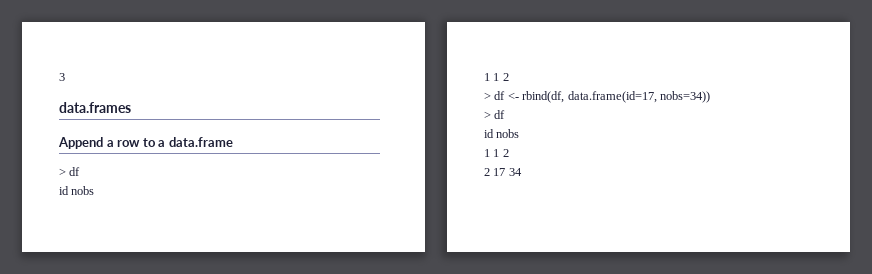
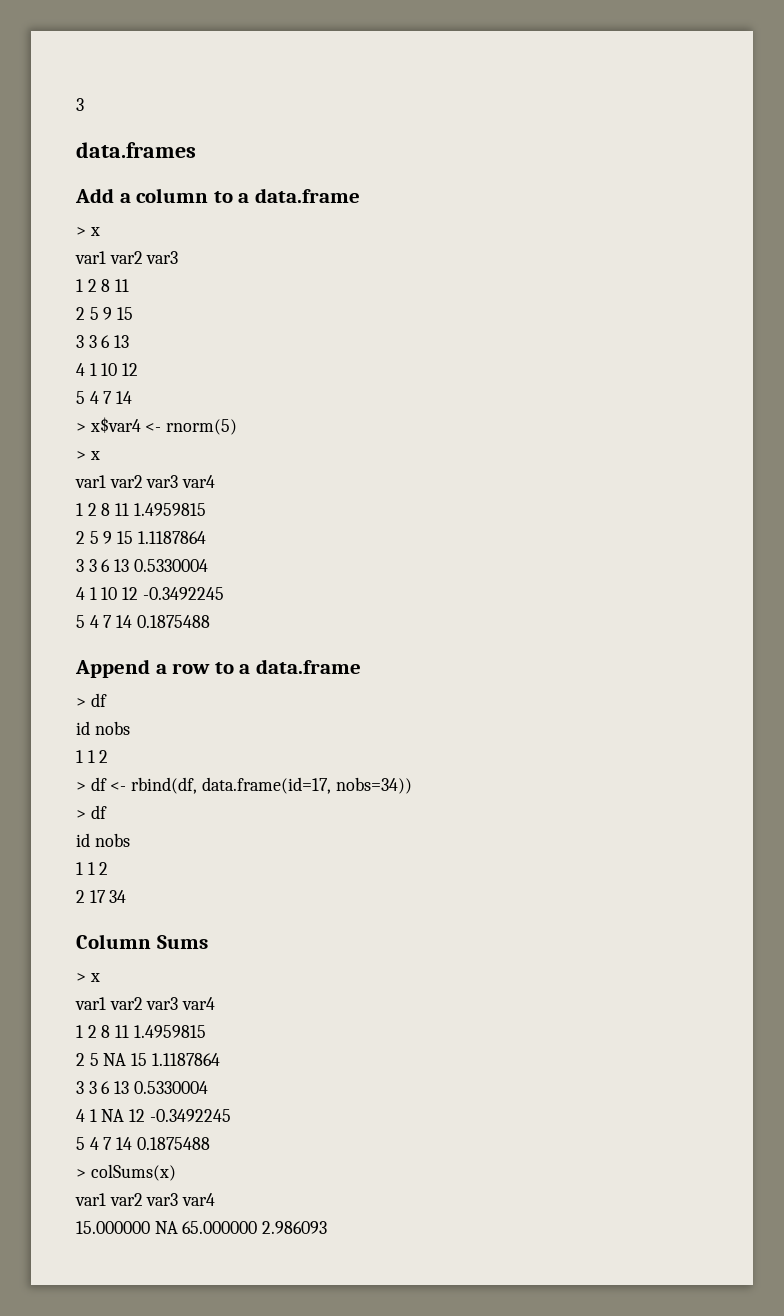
(131, 107) none -> [75,188,360,203] [76,227,100,236] [75,251,179,264] [76,279,130,292] [76,307,134,320] [76,335,130,348] [76,363,139,376] [76,391,133,404] [76,417,238,435] [76,451,100,460] [75,475,216,488] [76,503,206,516] [76,531,206,544] [76,559,208,572] [76,587,224,600] [76,615,210,628] // Add a column to a data.frame // > x // var1 var2 var3 // 1 2 8 11 // 2 5 9 15 // 3 3 6 13 // 4 1 10 12 // 5 4 7 14 // > x$var4 <- rnorm(5) // > x // var1 var2 var3 var4 // 1 2 8 11 1.4959815 // 2 5 9 15 1.1187864 // 3 3 6 13 0.5330004 // 4 1 10 12 -0.3492245 // 5 4 7 14 0.1875488
(522, 172) none -> [76,934,208,949] [76,973,100,982] [75,997,216,1010] [76,1025,206,1038] [76,1053,220,1066] [76,1081,208,1094] [76,1109,231,1122] [76,1137,210,1150] [76,1164,176,1181] [75,1193,216,1206] [76,1221,328,1234] // Column Sums // > x // var1 var2 var3 var4 // 1 2 8 11 1.4959815 // 2 5 NA 15 1.1187864 // 3 3 6 13 0.5330004 // 4 1 NA 12 -0.3492245 // 5 4 7 14 0.1875488 // > colSums(x) // var1 var2 var3 var4 // 15.000000 NA 65.000000 2.986093

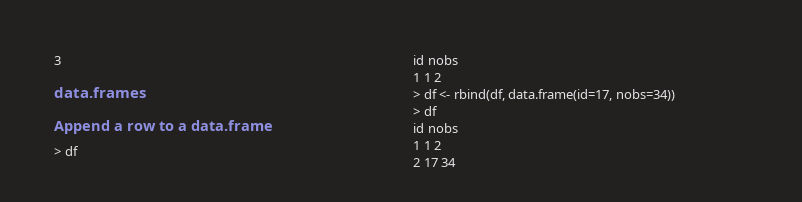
[75,188,360,203] [76,227,100,236] [75,251,179,264] [76,279,130,292] [76,307,134,320] [76,335,130,348] [76,363,139,376] [76,391,133,404] [76,417,238,435] [76,451,100,460] [75,475,216,488] [76,503,206,516] [76,531,206,544] [76,559,208,572] [76,587,224,600] [76,615,210,628] // Add a column to a data.frame // > x // var1 var2 var3 // 1 2 8 11 // 2 5 9 15 // 3 3 6 13 // 4 1 10 12 // 5 4 7 14 // > x$var4 <- rnorm(5) // > x // var1 var2 var3 var4 // 1 2 8 11 1.4959815 // 2 5 9 15 1.1187864 // 3 3 6 13 0.5330004 // 4 1 10 12 -0.3492245 // 5 4 7 14 0.1875488 -> (146, 92) none
[76,934,208,949] [76,973,100,982] [75,997,216,1010] [76,1025,206,1038] [76,1053,220,1066] [76,1081,208,1094] [76,1109,231,1122] [76,1137,210,1150] [76,1164,176,1181] [75,1193,216,1206] [76,1221,328,1234] // Column Sums // > x // var1 var2 var3 var4 // 1 2 8 11 1.4959815 // 2 5 NA 15 1.1187864 // 3 3 6 13 0.5330004 // 4 1 NA 12 -0.3492245 // 5 4 7 14 0.1875488 // > colSums(x) // var1 var2 var3 var4 // 15.000000 NA 65.000000 2.986093 -> (457, 162) none

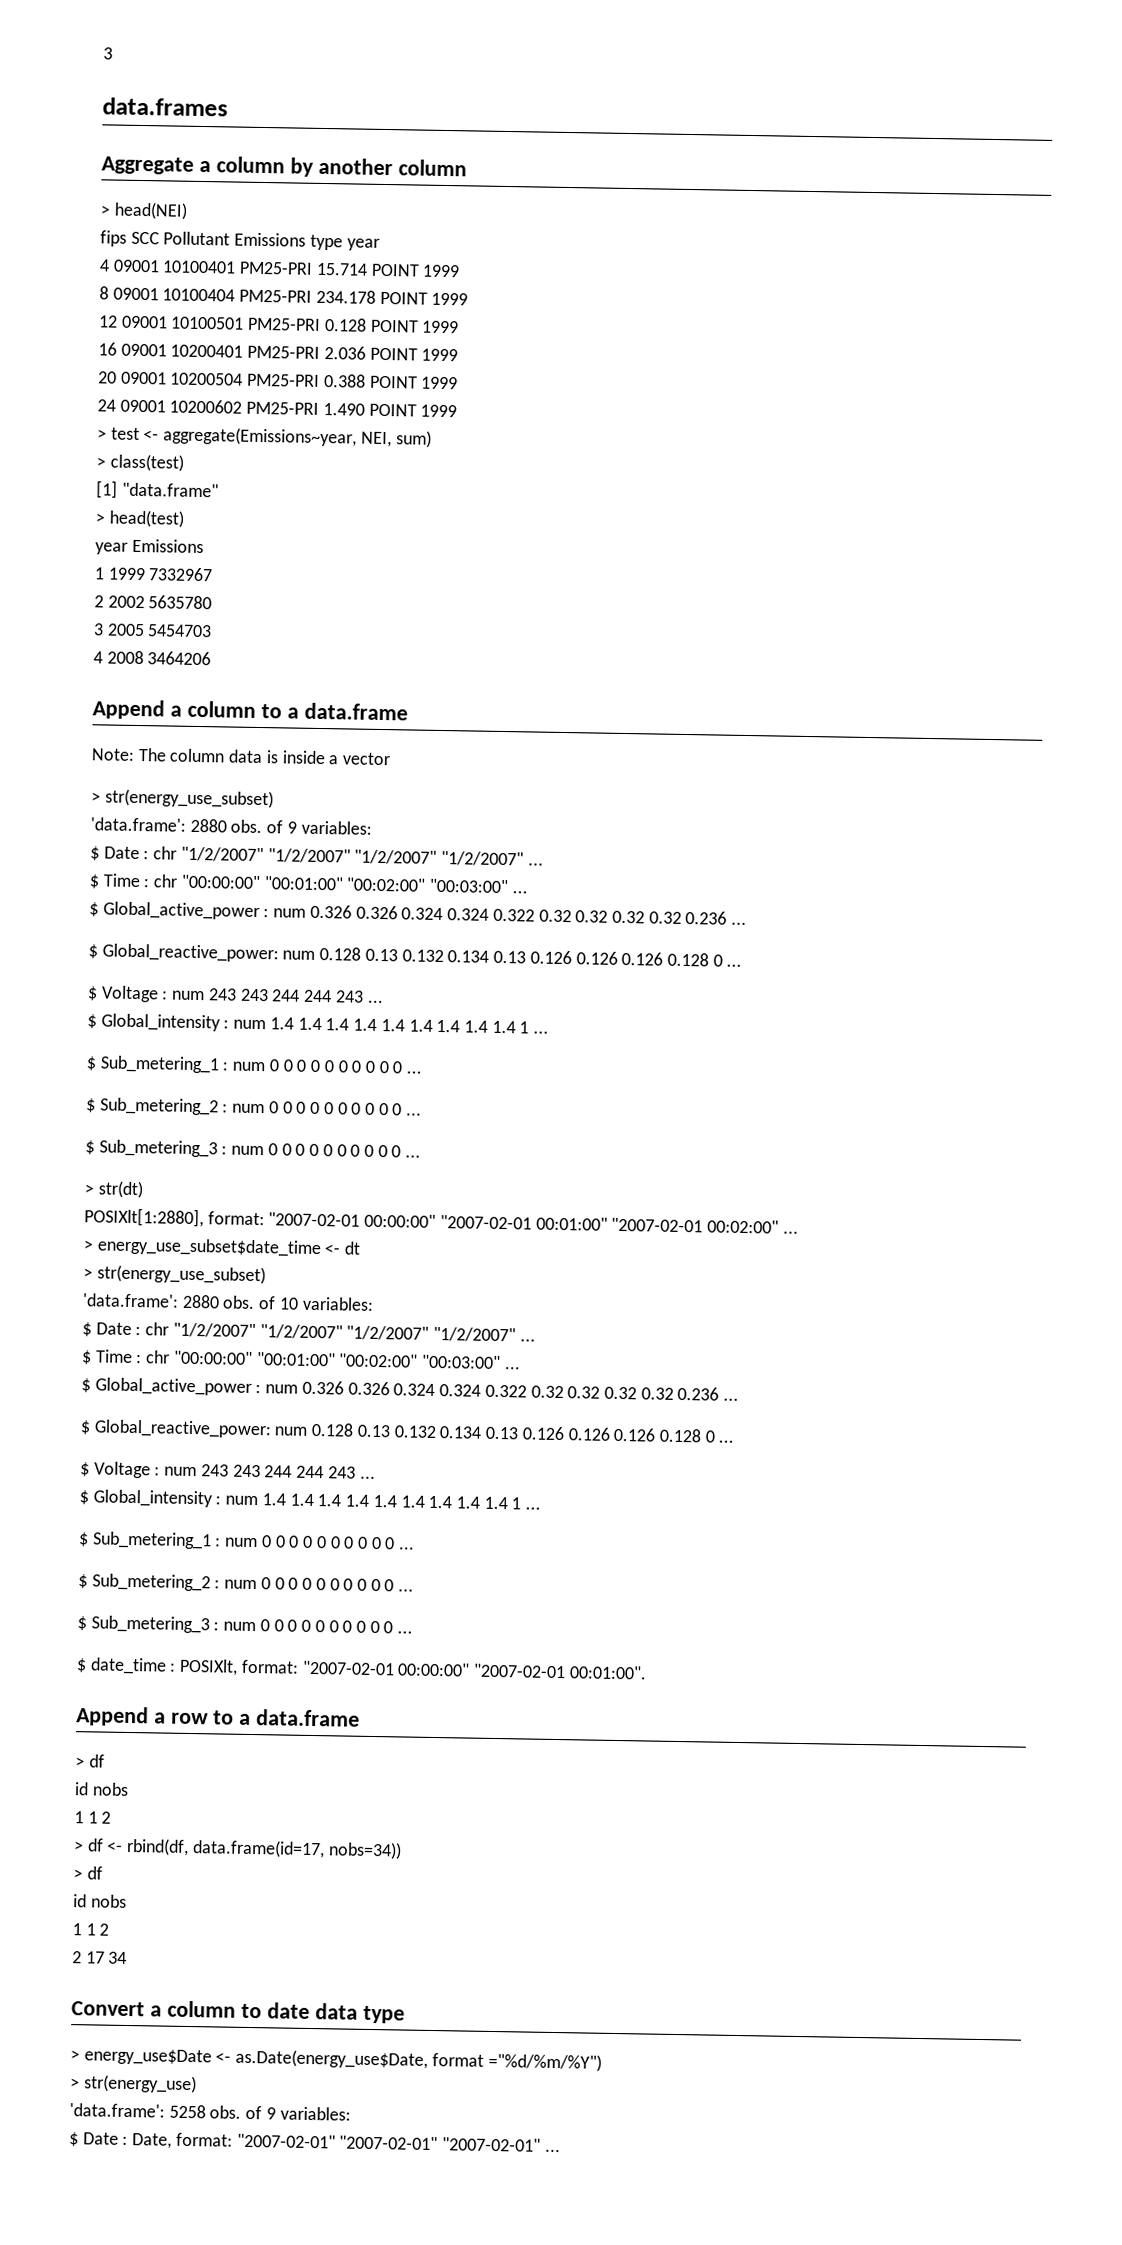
(146, 92) none -> [101,156,467,177] [100,201,188,220] [100,230,380,251] [99,259,461,278] [99,286,469,306] [98,315,460,334] [98,342,459,362] [98,371,459,390] [97,399,458,418] [97,426,432,448] [96,453,184,472] [96,480,219,499] [95,509,184,528] [95,538,204,555] [94,567,214,582] [94,595,213,610] [93,623,213,638] [93,650,212,666] [92,699,408,721] [91,748,392,766] [91,788,274,809] [90,817,372,835] [90,846,544,867] [89,873,528,894] [89,901,748,926] [88,943,743,967] [87,985,383,1004] [87,1013,550,1034] [86,1055,423,1074] [86,1097,423,1116] [85,1139,422,1158] [84,1180,143,1199] [84,1207,799,1234] [83,1237,362,1258] [83,1264,266,1285] [82,1293,374,1311] [82,1322,536,1343] [81,1349,520,1370] [81,1377,740,1401] [80,1419,735,1443] [80,1461,376,1479] [79,1489,542,1510] [78,1531,416,1550] [78,1573,415,1592] [77,1615,414,1634] [76,1657,647,1680] // Aggregate a column by another column // > head(NEI) // fips SCC Pollutant Emissions type year // 4 09001 10100401 PM25-PRI 15.714 POINT 1999 // 8 09001 10100404 PM25-PRI 234.178 POINT 1999 // 12 09001 10100501 PM25-PRI 0.128 POINT 1999 // 16 09001 10200401 PM25-PRI 2.036 POINT 1999 // 20 09001 10200504 PM25-PRI 0.388 POINT 1999 // 24 09001 10200602 PM25-PRI 1.490 POINT 1999 // > test <- aggregate(Emissions~year, NEI, sum) // > class(test) // [1] "data.frame" // > head(test) // year Emissions // 1 1999 7332967 // 2 2002 5635780 // 3 2005 5454703 // 4 2008 3464206 // Append a column to a data.frame // Note: The column data is inside a vector // > str(energy_use_subset) // 'data.frame': 2880 obs. of 9 variables: // $ Date : chr "1/2/2007" "1/2/2007" "1/2/2007" "1/2/2007" ... // $ Time : chr "00:00:00" "00:01:00" "00:02:00" "00:03:00" ... // $ Global_active_power : num 0.326 0.326 0.324 0.324 0.322 0.32 0.32 0.32 0.32 0.236 ... // $ Global_reactive_power: num 0.128 0.13 0.132 0.134 0.13 0.126 0.126 0.126 0.128 0 ... // $ Voltage : num 243 243 244 244 243 ... // $ Global_intensity : num 1.4 1.4 1.4 1.4 1.4 1.4 1.4 1.4 1.4 1 ... // $ Sub_metering_1 : num 0 0 0 0 0 0 0 0 0 0 ... // $ Sub_metering_2 : num 0 0 0 0 0 0 0 0 0 0 ... // $ Sub_metering_3 : num 0 0 0 0 0 0 0 0 0 0 ... // > str(dt) // POSIXlt[1:2880], format: "2007-02-01 00:00:00" "2007-02-01 00:01:00" "2007-02-01 00:02:00" ... // > energy_use_subset$date_time <- dt // > str(energy_use_subset) // 'data.frame': 2880 obs. of 10 variables: // $ Date : chr "1/2/2007" "1/2/2007" "1/2/2007" "1/2/2007" ... // $ Time : chr "00:00:00" "00:01:00" "00:02:00" "00:03:00" ... // $ Global_active_power : num 0.326 0.326 0.324 0.324 0.322 0.32 0.32 0.32 0.32 0.236 ... // $ Global_reactive_power: num 0.128 0.13 0.132 0.134 0.13 0.126 0.126 0.126 0.128 0 ... // $ Voltage : num 243 243 244 244 243 ... // $ Global_intensity : num 1.4 1.4 1.4 1.4 1.4 1.4 1.4 1.4 1.4 1 ... // $ Sub_metering_1 : num 0 0 0 0 0 0 0 0 0 0 ... // $ Sub_metering_2 : num 0 0 0 0 0 0 0 0 0 0 ... // $ Sub_metering_3 : num 0 0 0 0 0 0 0 0 0 0 ... // $ date_time : POSIXlt, format: "2007-02-01 00:00:00" "2007-02-01 00:01:00".
(457, 162) none -> [71,2000,405,2024] [70,2048,602,2072] [70,2074,197,2094] [69,2103,351,2121] [69,2132,561,2153] // Convert a column to date data type // > energy_use$Date <- as.Date(energy_use$Date, format ="%d/%m/%Y") // > str(energy_use) // 'data.frame': 5258 obs. of 9 variables: // $ Date : Date, format: "2007-02-01" "2007-02-01" "2007-02-01" ...

